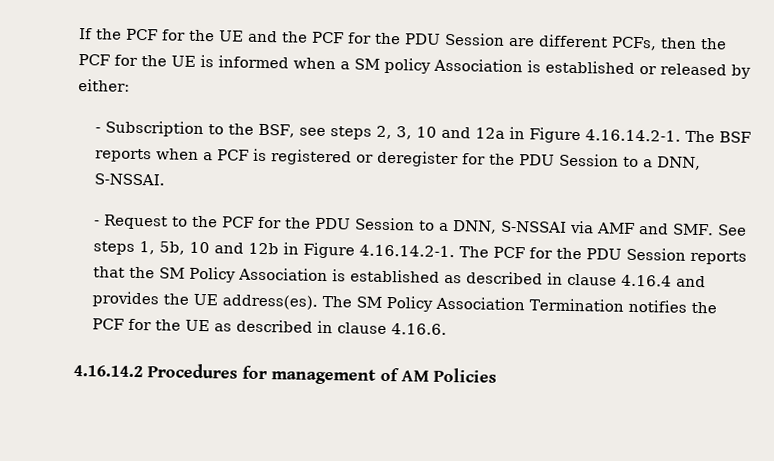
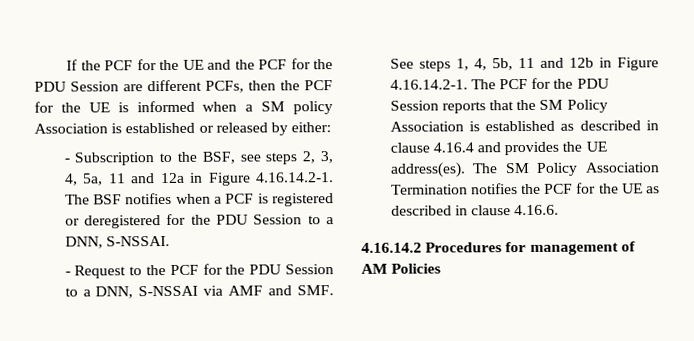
[416,126,438,138] 10 -> [64,173,126,186] 4, 5a, 11
[95,148,153,163] reports -> [125,192,173,205] notifies
[377,150,460,168] deregister -> [83,215,161,229] deregistered
[159,241,211,255] 5b, 10 -> [473,57,535,71] 4, 5b, 11

